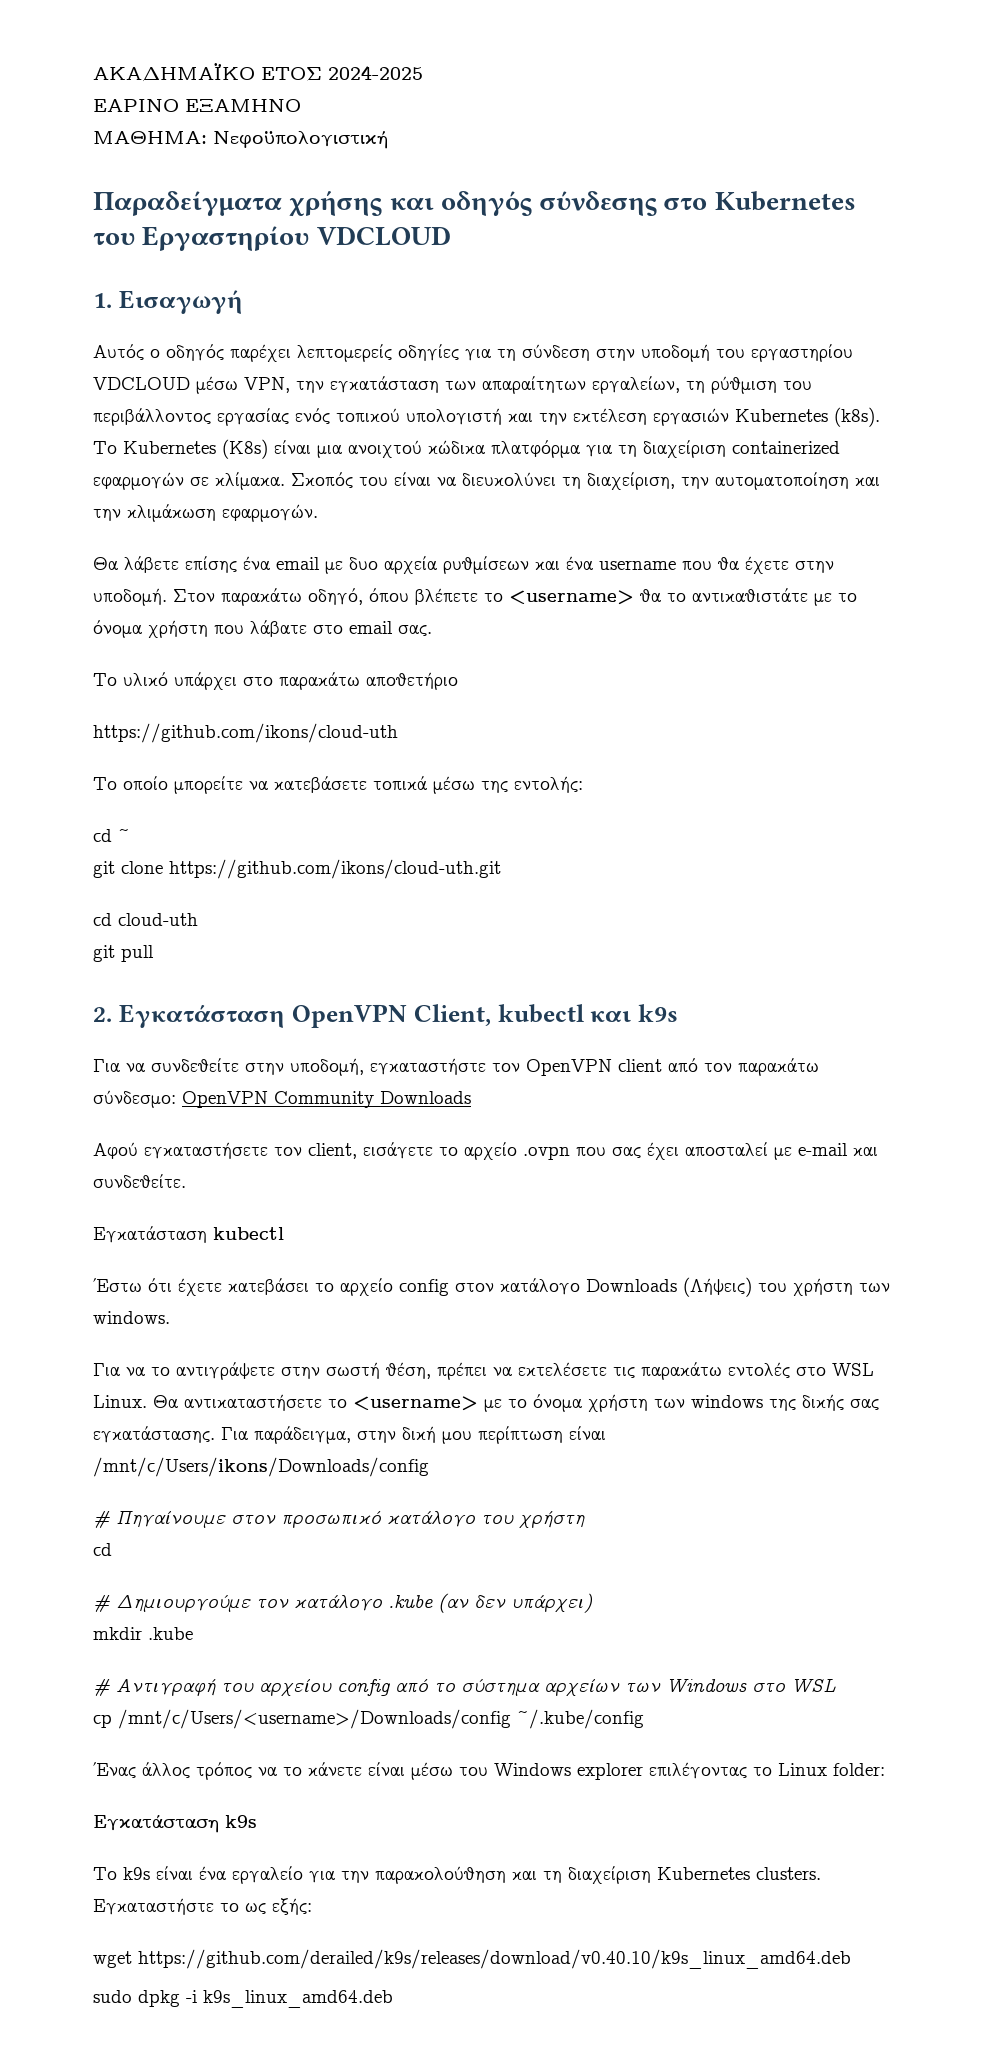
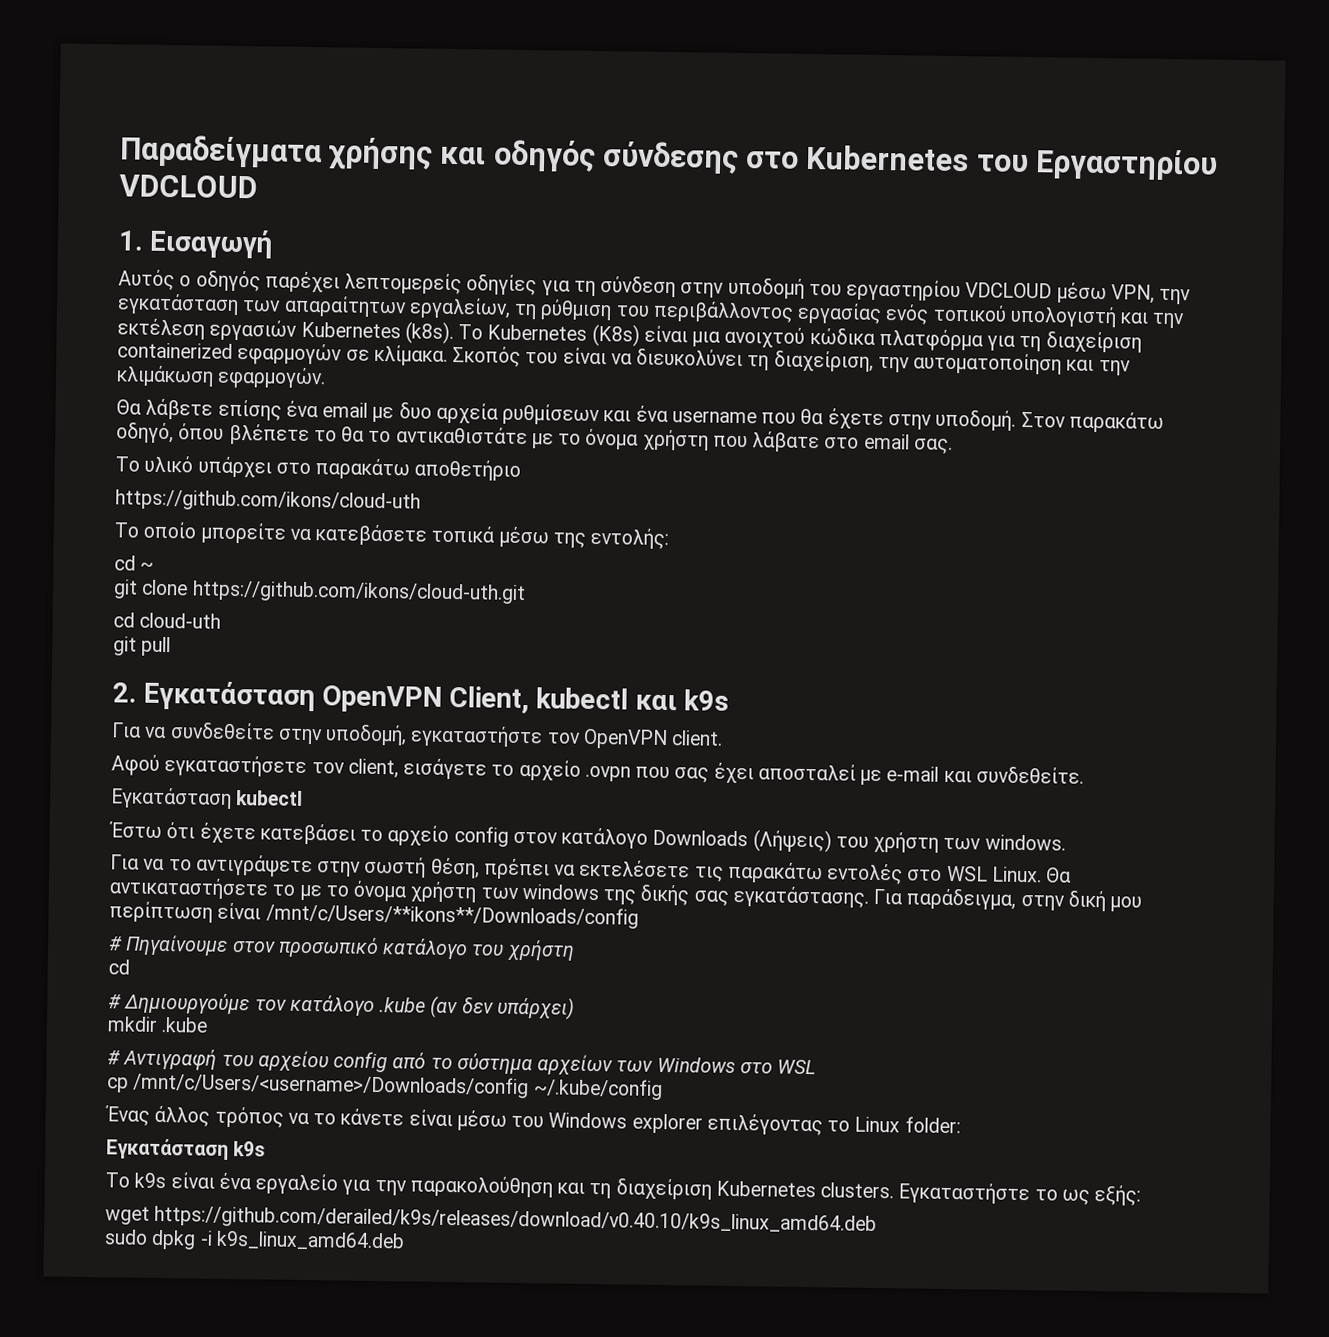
[93,63,423,82] [93,99,301,112] [93,131,388,149] ΑΚΑΔΗΜΑΪΚΟ ΕΤΟΣ 2024-2025 // ΕΑΡΙΝΟ ΕΞΑΜΗΝΟ // ΜΑΘΗΜΑ: Νεφοϋπολογιστική // -> (119, 151) none
[509,590,634,605] <username> -> (337, 436) none
[618,1058,819,1076] [93,1090,471,1108] client από τον παρακάτω σύνδεσμο: OpenVPN Community Downloads -> [671,730,724,746] client.
[353,1396,478,1411] <username> -> (296, 890) none
[93,1457,429,1477] /mnt/c/Users/ikons/Downloads/config -> [265,903,639,929] /mnt/c/Users/**ikons**/Downloads/config

